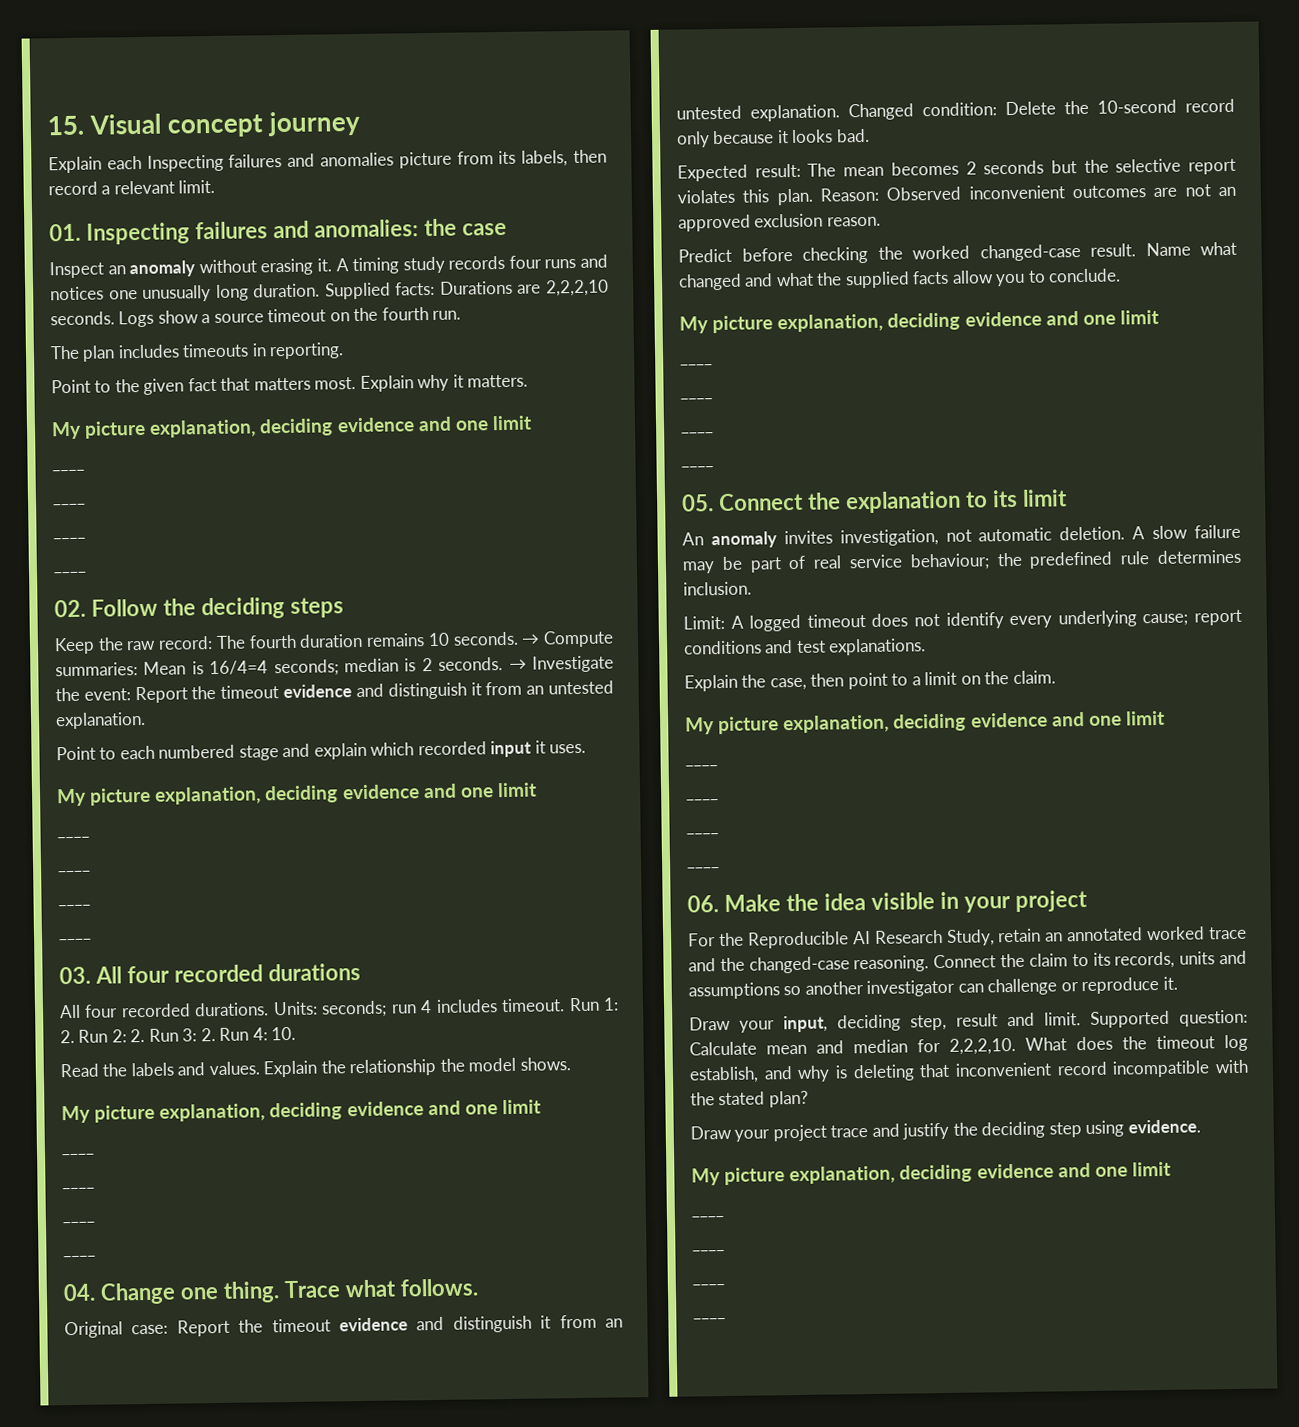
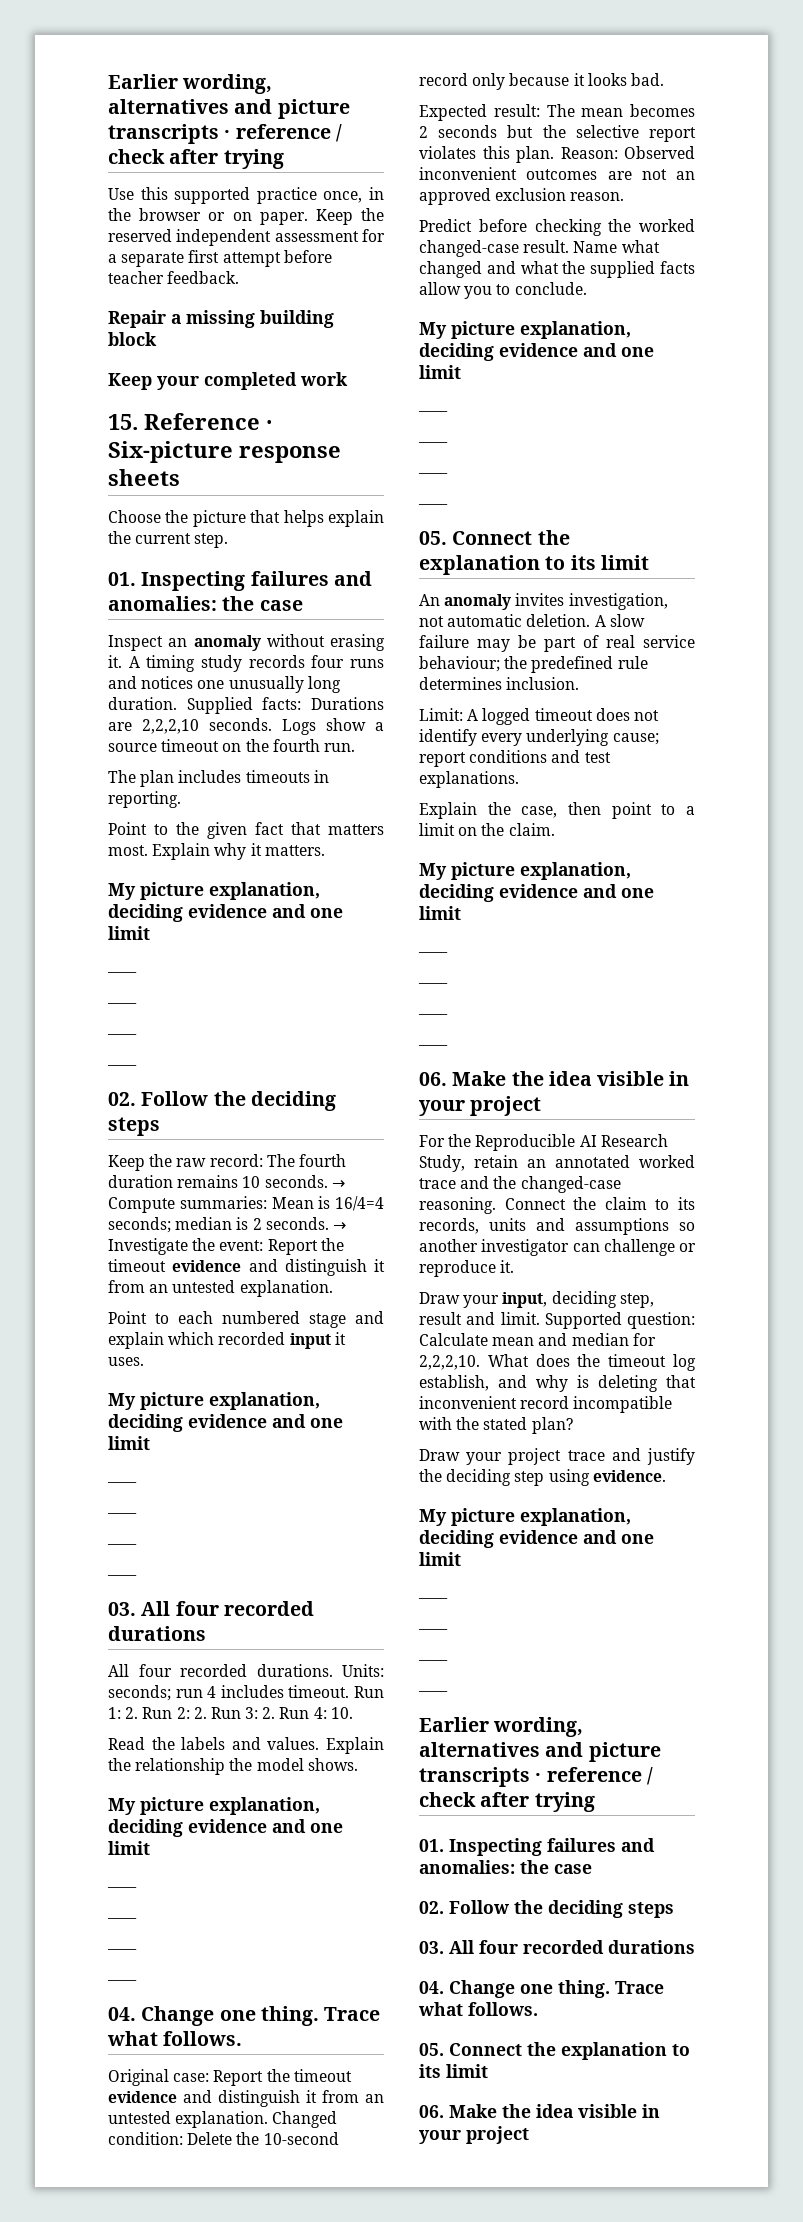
[47,110,361,138] [48,149,607,174] [48,179,216,196] 15. Visual concept journey // Explain each Inspecting failures and anomalies picture from its labels, then record a relevant limit. -> [108,74,273,94] [108,99,350,119] [108,124,342,144] [108,149,284,169] [108,187,384,204] [108,208,384,225] [108,229,385,246] [108,250,332,267] [108,271,240,284] [108,310,334,328] [108,332,157,346] [108,372,348,390] [108,413,272,430] [108,441,341,463] [108,469,180,486] [108,510,384,527] [108,531,229,548] Earlier wording, alternatives and picture transcripts · reference / check after trying // Use this supported practice once, in the browser or on paper. Keep the reserved independent assessment for a separate first attempt before teacher feedback. // Repair a missing building block // Keep your completed work // 15. Reference · Six-picture response sheets // Choose the picture that helps explain the current step.
(726, 1318) none -> [419,1717,584,1737] [419,1742,661,1762] [419,1767,653,1787] [419,1792,595,1812] [419,1838,655,1856] [419,1860,592,1874] [419,1900,674,1918] [419,1940,695,1954] [419,1980,664,1998] [418,2002,538,2016] [419,2042,690,2060] [419,2064,488,2078] [419,2104,660,2118] [419,2126,529,2144] // Earlier wording, alternatives and picture transcripts · reference / check after trying // 01. Inspecting failures and anomalies: the case // 02. Follow the deciding steps // 03. All four recorded durations // 04. Change one thing. Trace what follows. // 05. Connect the explanation to its limit // 06. Make the idea visible in your project

